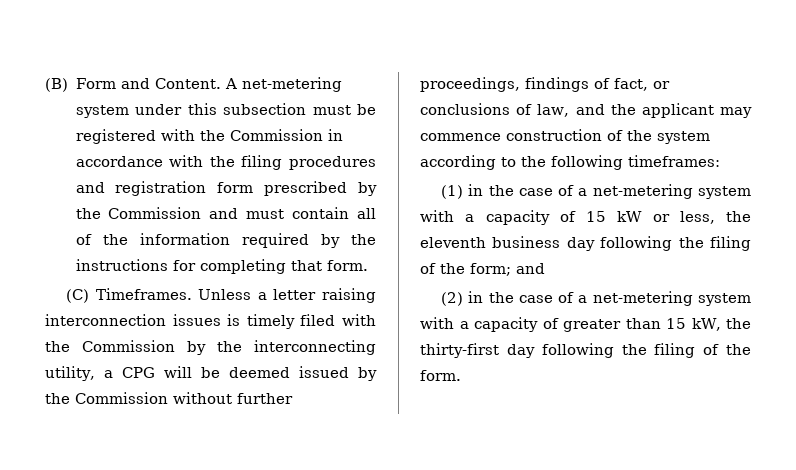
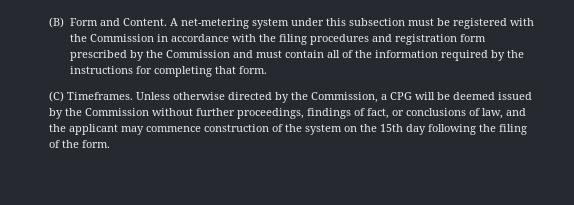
[257,288,377,303] [45,314,376,329] [45,340,376,355] [45,366,95,381] a letter raising interconnection issues is timely filed with the Commission by the interconnecting utility, -> [173,92,378,103] otherwise directed by the Commission,
[420,155,720,170] [441,184,751,199] [420,210,751,225] [420,236,751,251] [420,263,545,276] [441,291,751,306] [420,317,751,332] [420,343,499,358] according to the following timeframes: // (1) in the case of a net-metering system with a capacity of 15 kW or less, the eleventh business day following the filing of the form; and // (2) in the case of a net-metering system with a capacity of greater than 15 kW, the thirty-first -> [344,124,403,132] on the 15th

